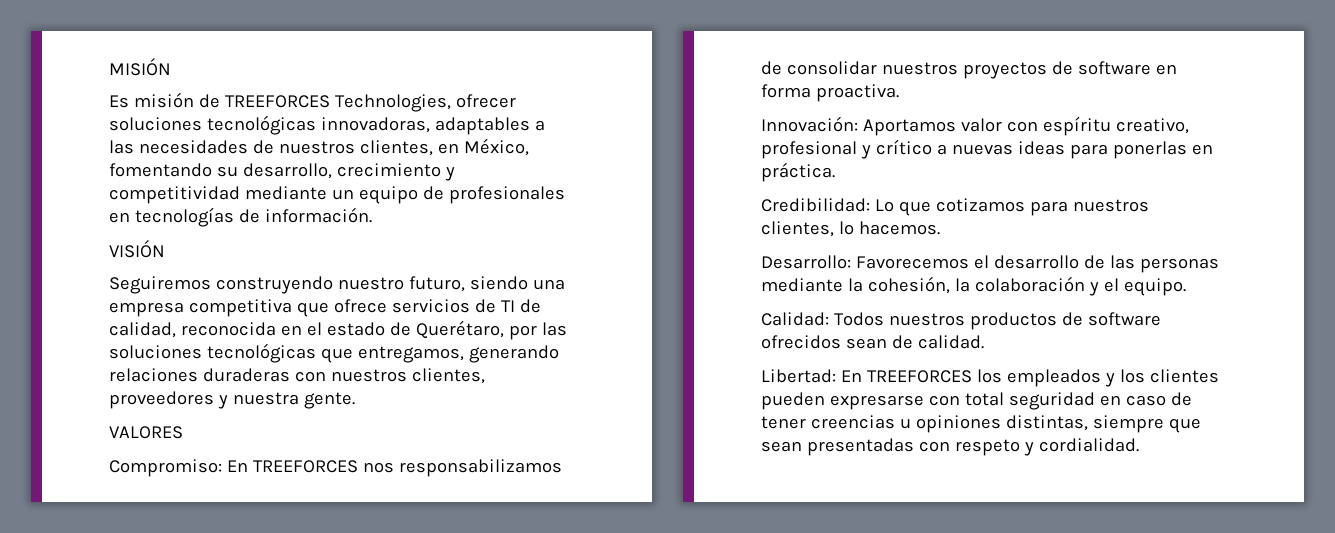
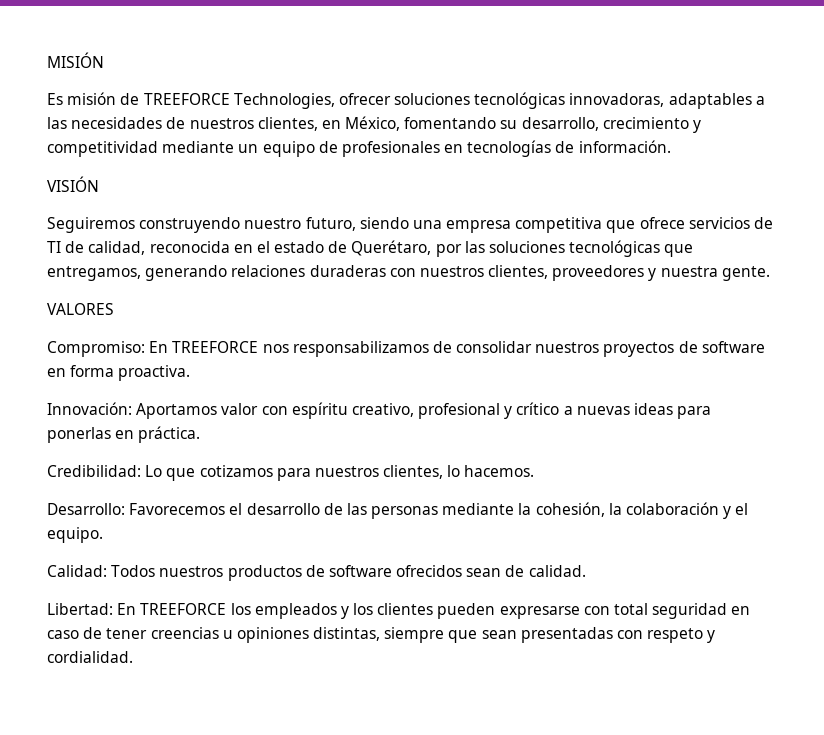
[224,95,330,108] TREEFORCES -> [143,93,230,105] TREEFORCE
[252,460,358,473] TREEFORCES -> [172,341,259,353] TREEFORCE
[866,370,972,383] TREEFORCES -> [140,603,227,615] TREEFORCE

